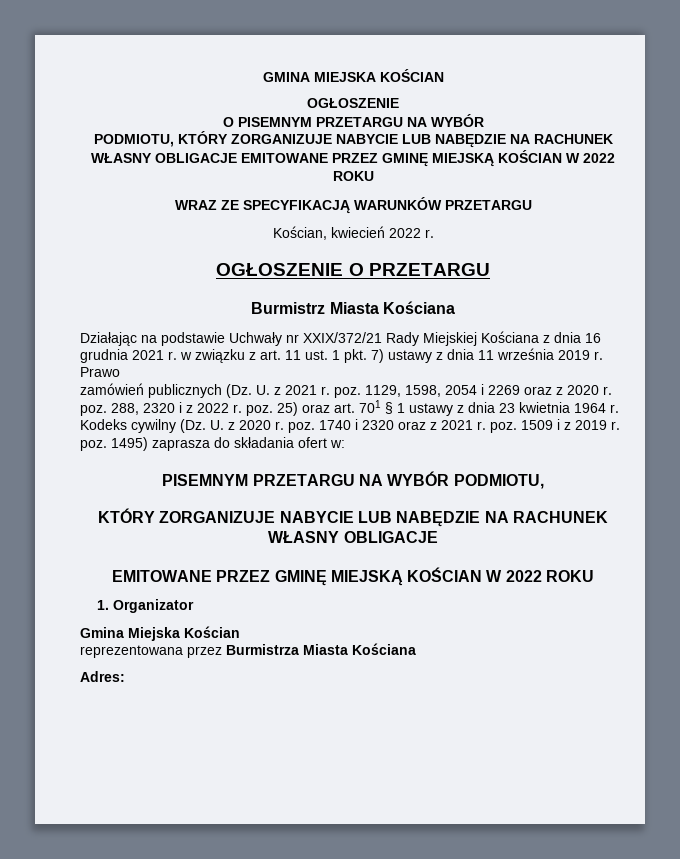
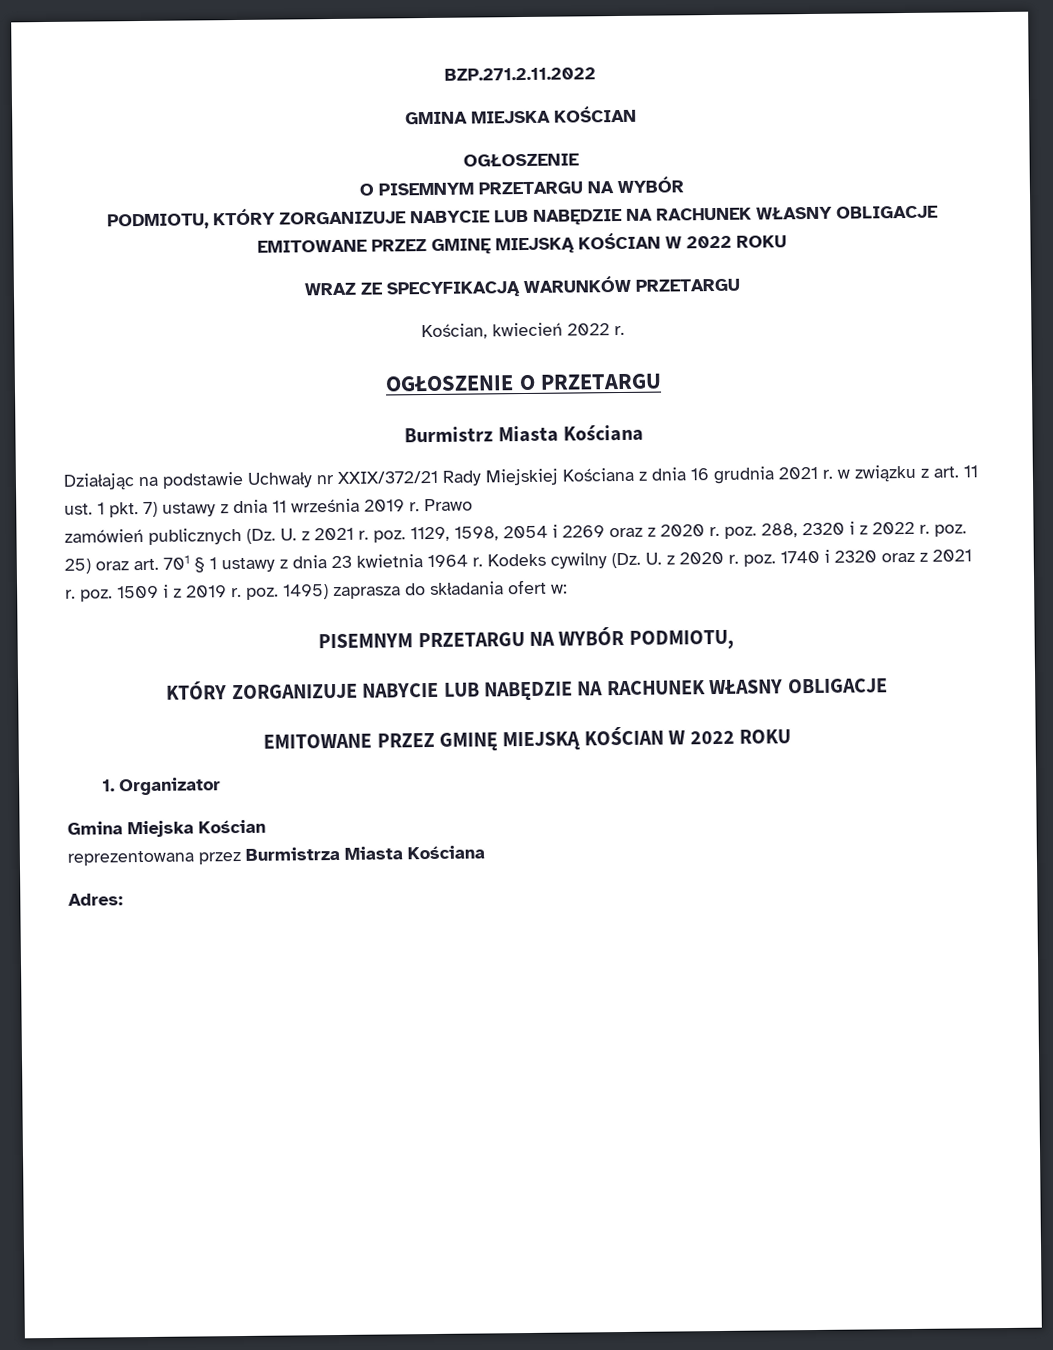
(262, 77) none -> [444,67,596,81] BZP.271.2.11.2022 //

